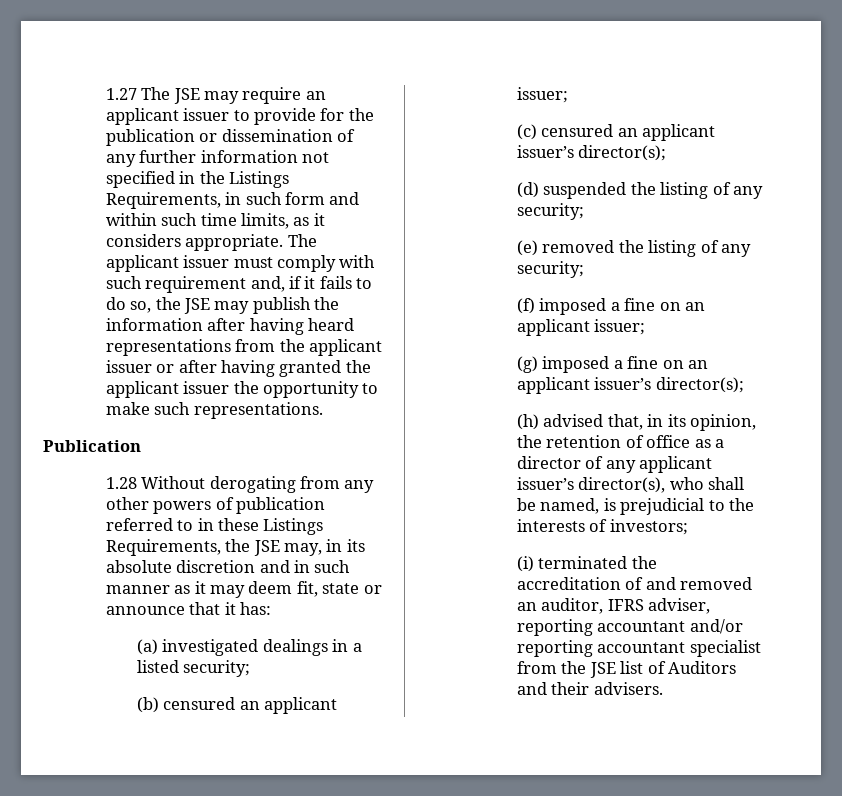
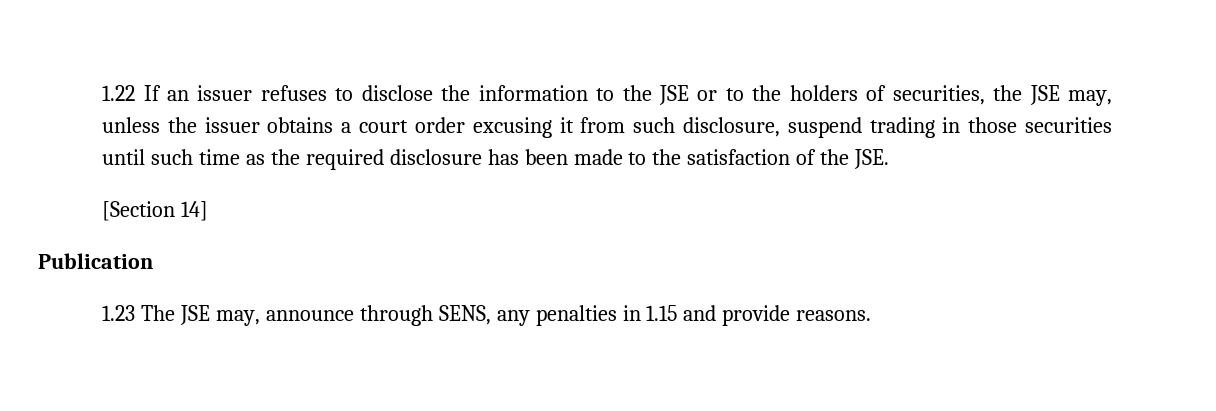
[105,87,326,104] [105,108,374,125] [105,129,355,146] [105,150,329,167] [105,171,289,188] [105,192,360,209] [105,213,325,229] [105,234,317,251] [105,255,376,272] [105,276,373,293] [105,297,340,314] [105,318,354,335] [105,339,382,356] [105,360,371,377] [105,381,379,398] [105,402,323,419] [43,440,141,452] [105,476,375,493] [105,497,325,514] [105,518,324,535] [105,539,365,556] [105,560,351,573] [105,581,382,598] [105,602,271,615] [136,639,362,656] [136,660,251,677] [136,697,338,714] [516,87,568,103] [516,124,716,141] [516,145,667,161] [516,182,764,199] [516,203,584,220] [516,240,752,257] [516,261,584,278] [516,298,706,315] [516,319,646,336] [516,356,709,373] [516,377,744,394] [516,414,757,431] [516,435,725,448] [516,456,713,473] [516,477,745,493] [516,498,755,515] [516,519,688,535] [516,556,657,572] [516,577,753,590] [516,598,711,614] [516,619,743,636] [516,640,761,657] [516,661,737,678] [516,682,663,695] 1.27 The JSE may require an applicant issuer to provide for the publication or dissemination of any further information not specified in the Listings Requirements, in such form and within such time limits, as it considers appropriate. The applicant issuer must comply with such requirement and, if it fails to do so, the JSE may publish the information after having heard representations from the applicant issuer or after having granted the applicant issuer the opportunity to make such representations. // Publication // 1.28 Without derogating from any other powers of publication referred to in these Listings Requirements, the JSE may, in its absolute discretion and in such manner as it may deem fit, state or announce that it has: // (a) investigated dealings in a listed security; // (b) censured an applicant issuer; // (c) censured an applicant issuer’s director(s); // (d) suspended the listing of any security; // (e) removed the listing of any security; // (f) imposed a fine on an applicant issuer; // (g) imposed a fine on an applicant issuer’s director(s); // (h) advised that, in its opinion, the retention of office as a director of any applicant issuer’s director(s), who shall be named, is prejudicial to the interests of investors; // (i) terminated the accreditation of and removed an auditor, IFRS adviser, reporting accountant and/or reporting accountant specialist from the JSE list of Auditors and their advisers. -> [102,85,1113,106] [102,117,1113,138] [102,149,890,170] [102,201,208,221] [38,253,153,269] [102,305,872,326] 1.22 If an issuer refuses to disclose the information to the JSE or to the holders of securities, the JSE may, unless the issuer obtains a court order excusing it from such disclosure, suspend trading in those securities until such time as the required disclosure has been made to the satisfaction of the JSE. // [Section 14] // Publication // 1.23 The JSE may, announce through SENS, any penalties in 1.15 and provide reasons.

